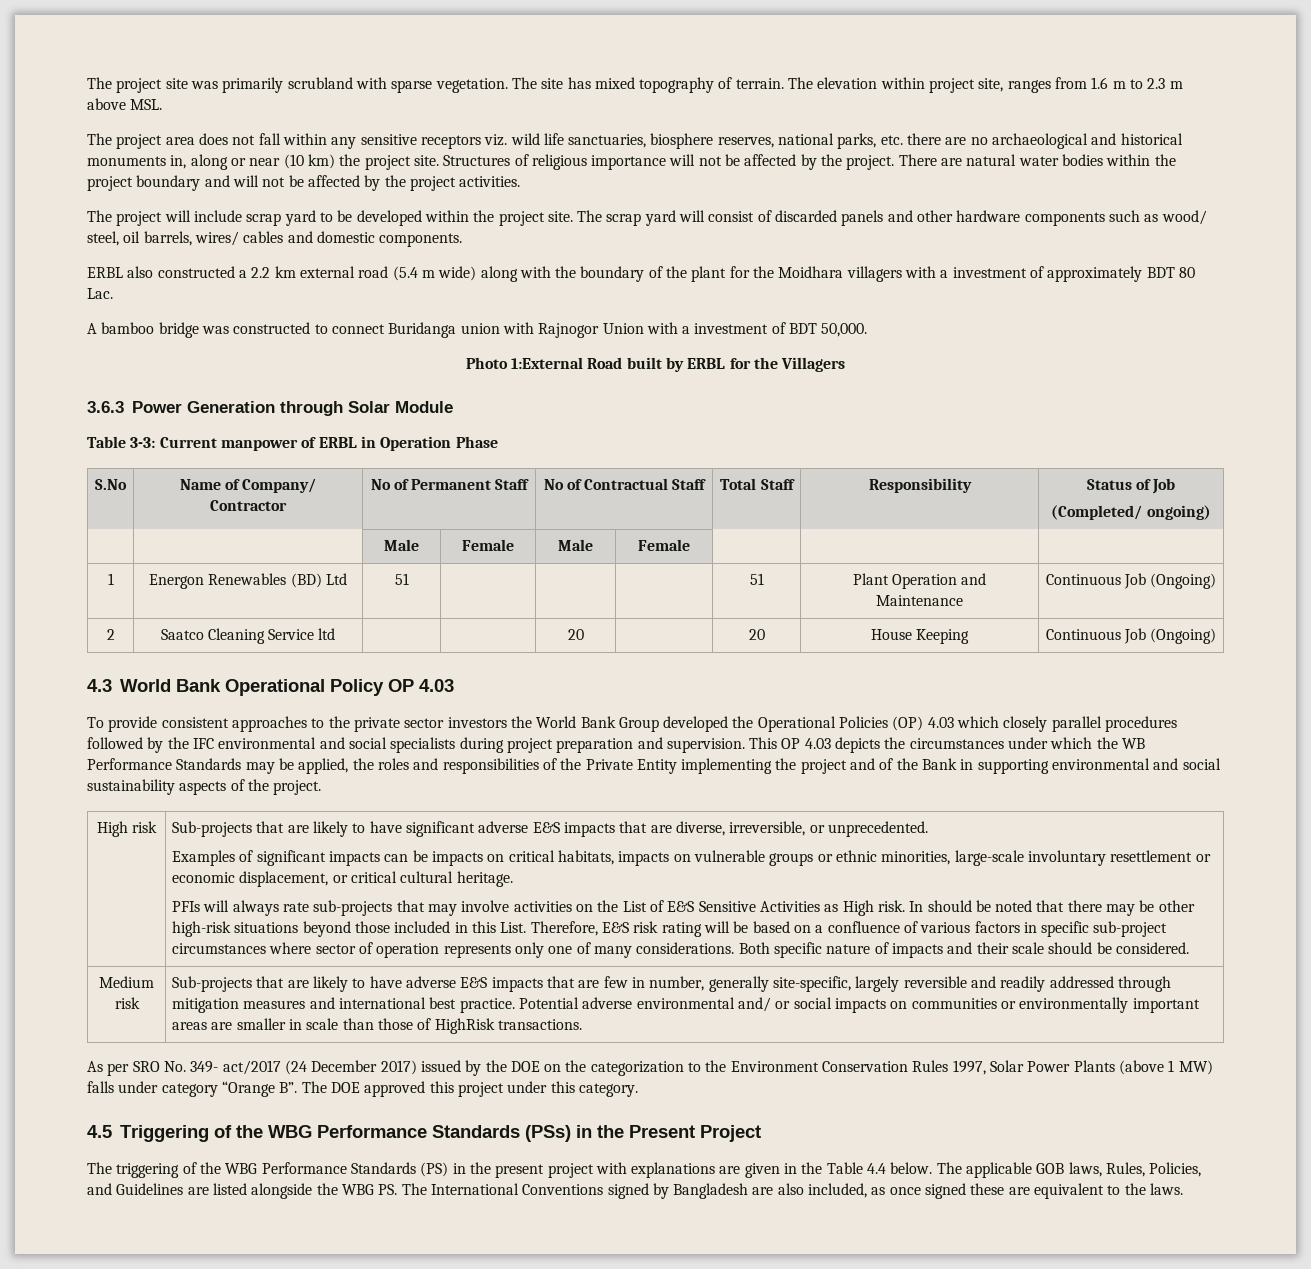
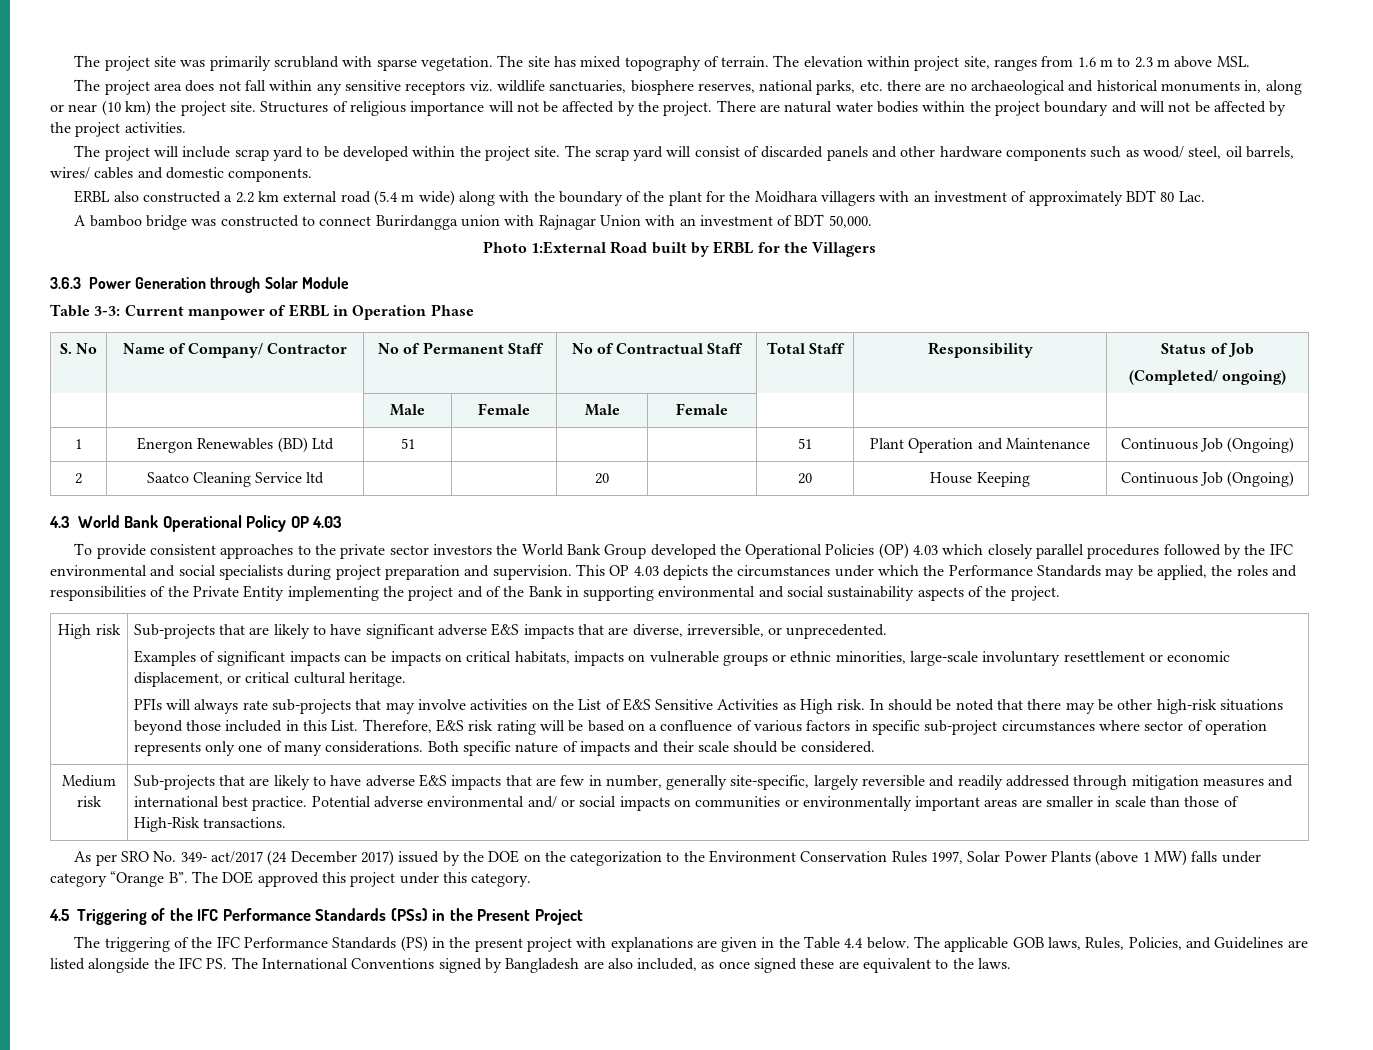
[510,133,564,145] wild life -> [496,80,545,92] wildlife
[940,270,949,278] a -> [913,194,930,202] an
[388,322,457,338] Buridanga -> [375,215,458,230] Burirdangga
[538,323,600,338] Rajnogor -> [538,215,596,230] Rajnagar
[682,326,691,334] a -> [679,218,696,226] an
[95,479,127,490] S.No -> [59,343,98,354] S. No
[1122,738,1146,749] WB -> (945, 570) none
[434,1018,495,1034] HighRisk -> [133,817,200,832] High-Risk
[268,1125,312,1138] WBG -> [197,909,219,921] IFC
[225,1163,258,1174] WBG -> [216,936,240,948] IFC
[341,1184,374,1195] WBG -> [178,957,202,969] IFC

